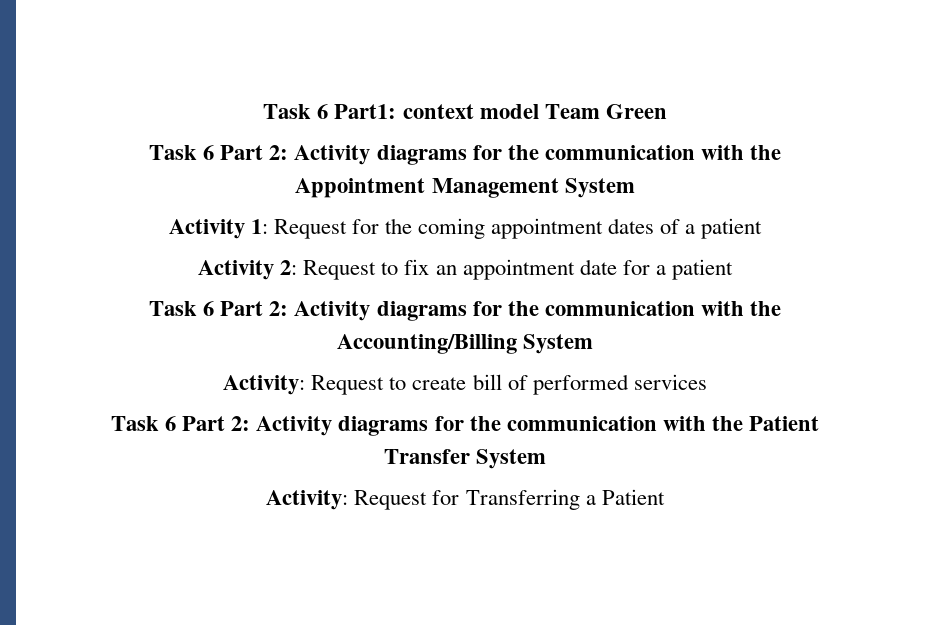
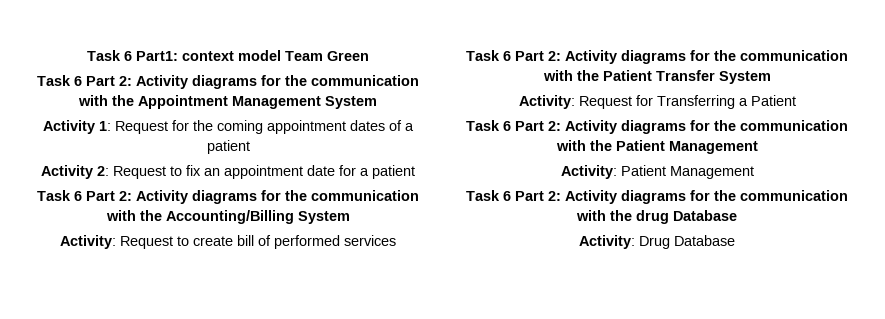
(665, 497) none -> [466,120,848,134] [555,140,758,154] [560,165,754,179] [466,190,848,204] [576,210,737,224] [579,235,735,249] // Task 6 Part 2: Activity diagrams for the communication with the Patient Management // Activity: Patient Management // Task 6 Part 2: Activity diagrams for the communication with the drug Database // Activity: Drug Database

